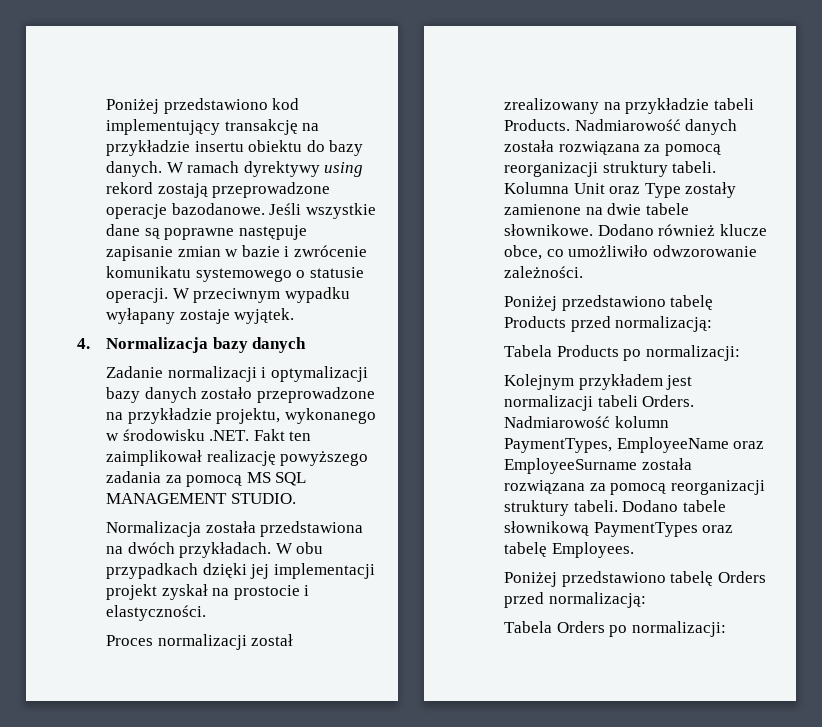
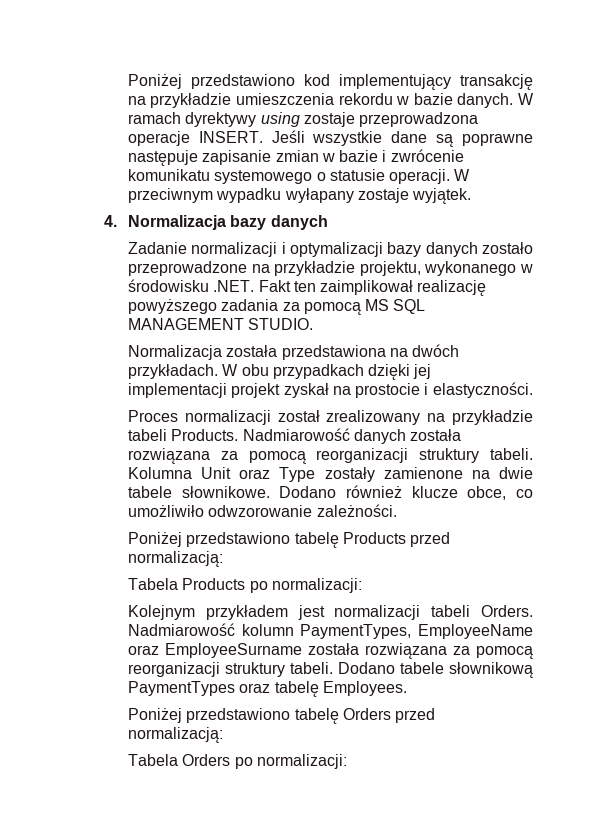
[194,140,364,156] insertu obiektu do bazy -> [236,93,453,105] umieszczenia rekordu w bazie
[105,182,331,198] [105,203,265,219] rekord zostają przeprowadzone operacje bazodanowe. -> [303,112,479,127] [127,131,263,146] zostaje przeprowadzona operacje INSERT.

